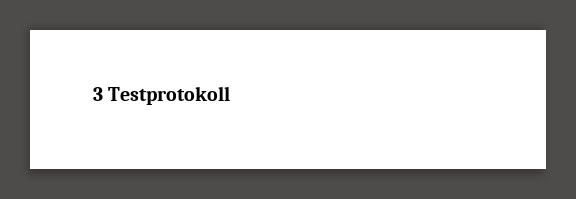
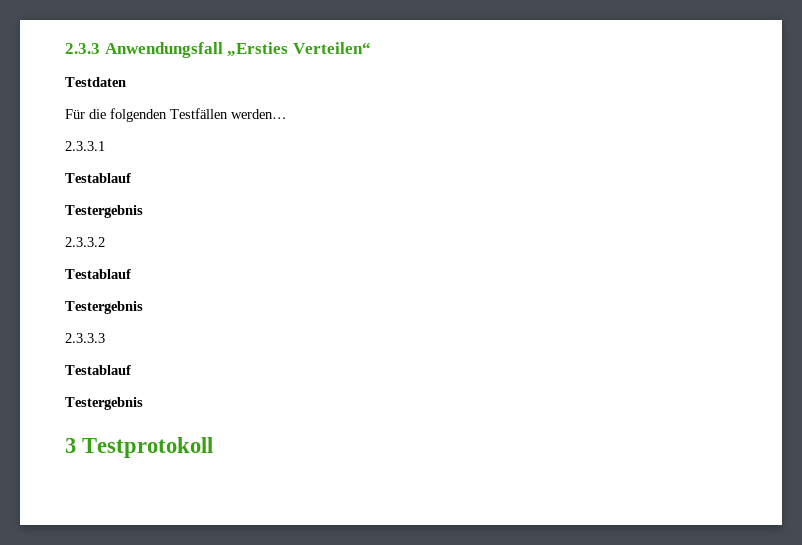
(93, 94) none -> [65,42,371,58] [65,77,126,87] [65,108,287,122] [65,141,105,151] [65,173,131,183] [65,205,143,218] [65,237,105,247] [65,269,131,279] [65,301,143,314] [65,333,105,343] [65,365,131,375] [65,397,143,410] 2.3.3 Anwendungsfall „Ersties Verteilen“ // Testdaten // Für die folgenden Testfällen werden… // 2.3.3.1 // Testablauf // Testergebnis // 2.3.3.2 // Testablauf // Testergebnis // 2.3.3.3 // Testablauf // Testergebnis //

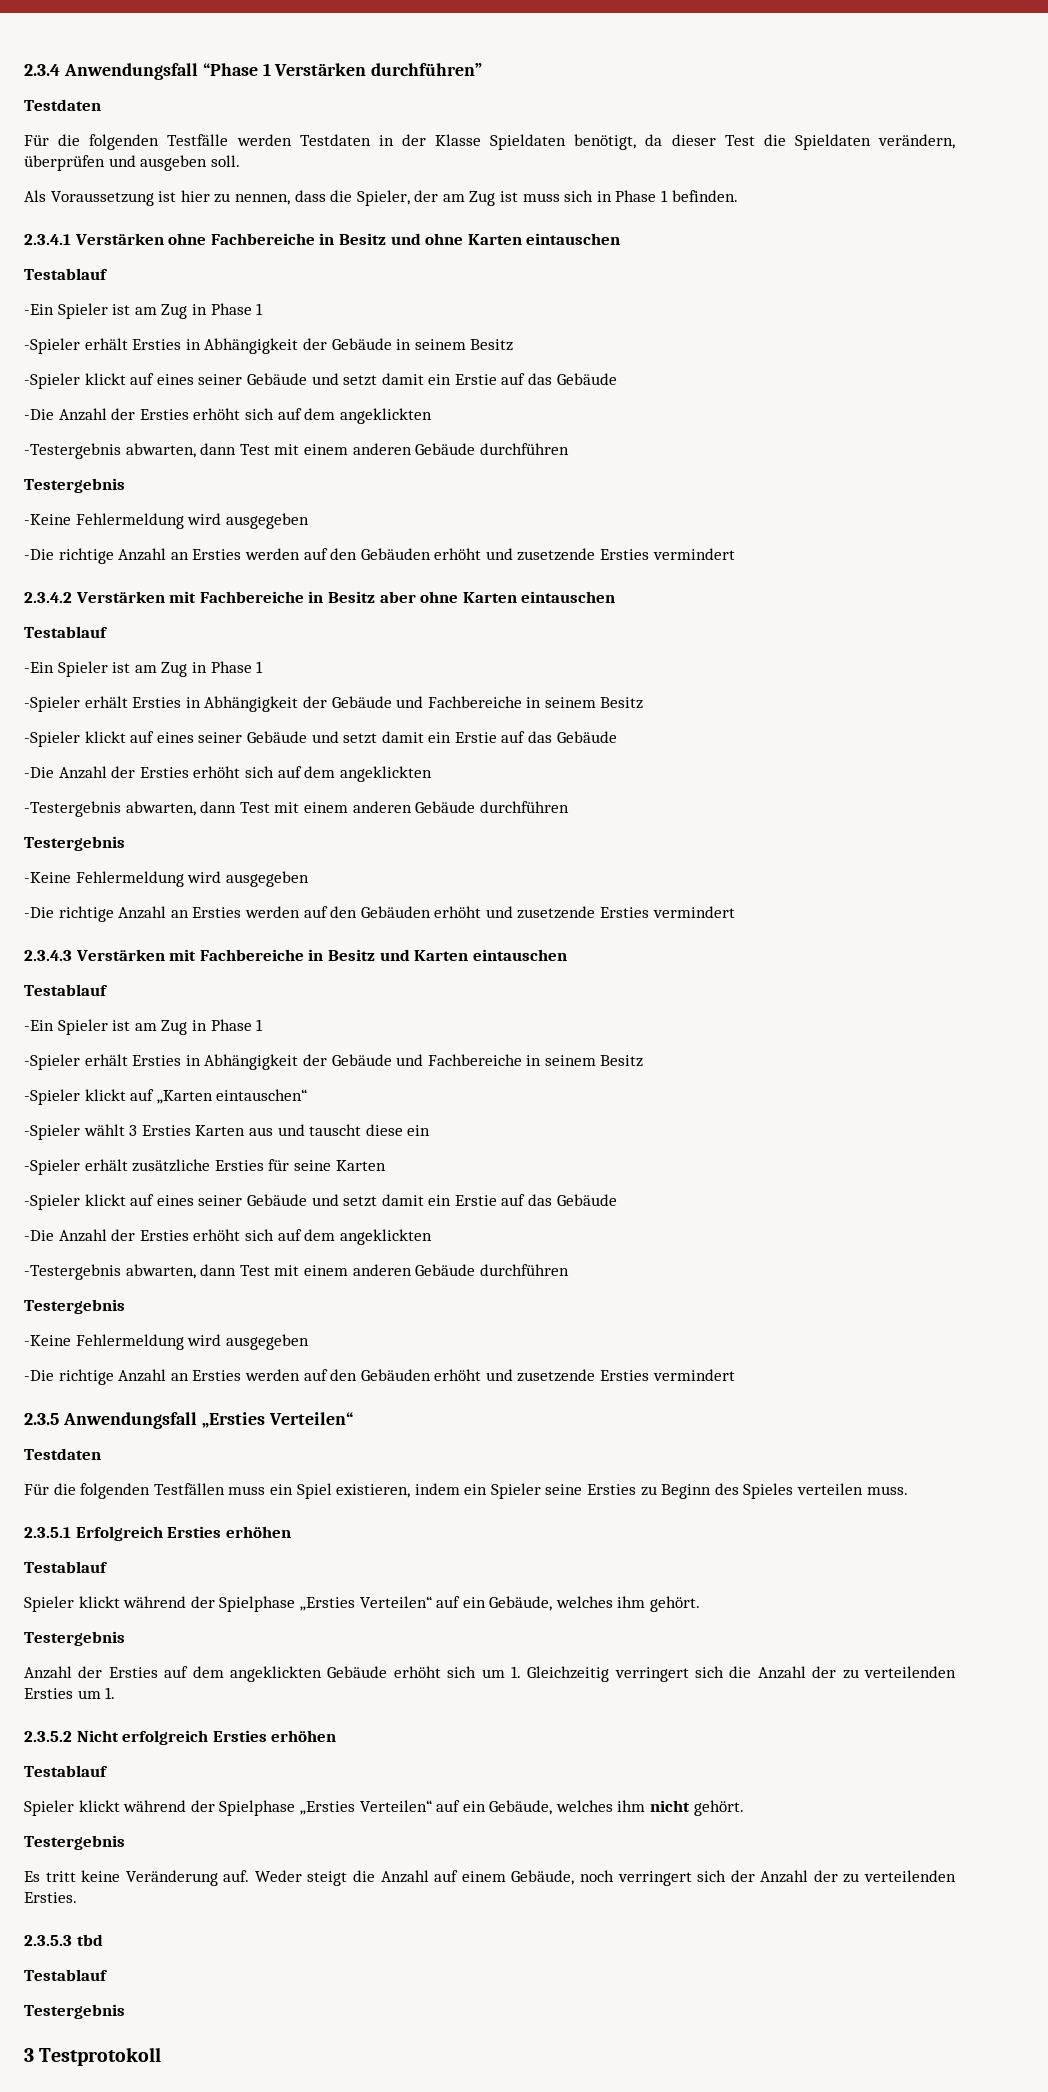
[65,43,100,54] 2.3.3 -> [24,63,483,80] [24,99,101,111] [24,134,955,150] [24,155,240,171] [24,190,738,206] [24,233,621,245] [24,268,108,280] [24,303,264,319] [24,338,514,354] [24,373,617,389] [24,408,432,424] [24,443,569,459] [24,478,125,493] [24,513,309,529] [24,548,735,564] [24,591,616,603] [24,626,108,638] [24,661,264,677] [24,696,644,712] [24,731,617,747] [24,766,432,782] [24,801,569,817] [24,836,125,851] [24,871,309,887] [24,906,735,922] [24,949,567,961] [24,984,108,996] [24,1019,264,1035] [24,1054,644,1070] [24,1089,308,1105] [24,1124,431,1140] [24,1159,386,1175] [24,1194,617,1210] [24,1229,432,1245] [24,1264,569,1280] [24,1299,125,1314] [24,1334,309,1350] [24,1369,735,1385] [24,1413,59,1425] 2.3.4 Anwendungsfall “Phase 1 Verstärken durchführen” // Testdaten // Für die folgenden Testfälle werden Testdaten in der Klasse Spieldaten benötigt, da dieser Test die Spieldaten verändern, überprüfen und ausgeben soll. // Als Voraussetzung ist hier zu nennen, dass die Spieler, der am Zug ist muss sich in Phase 1 befinden. // 2.3.4.1 Verstärken ohne Fachbereiche in Besitz und ohne Karten eintauschen // Testablauf // -Ein Spieler ist am Zug in Phase 1 // -Spieler erhält Ersties in Abhängigkeit der Gebäude in seinem Besitz // -Spieler klickt auf eines seiner Gebäude und setzt damit ein Erstie auf das Gebäude // -Die Anzahl der Ersties erhöht sich auf dem angeklickten // -Testergebnis abwarten, dann Test mit einem anderen Gebäude durchführen // Testergebnis // -Keine Fehlermeldung wird ausgegeben // -Die richtige Anzahl an Ersties werden auf den Gebäuden erhöht und zusetzende Ersties vermindert // 2.3.4.2 Verstärken mit Fachbereiche in Besitz aber ohne Karten eintauschen // Testablauf // -Ein Spieler ist am Zug in Phase 1 // -Spieler erhält Ersties in Abhängigkeit der Gebäude und Fachbereiche in seinem Besitz // -Spieler klickt auf eines seiner Gebäude und setzt damit ein Erstie auf das Gebäude // -Die Anzahl der Ersties erhöht sich auf dem angeklickten // -Testergebnis abwarten, dann Test mit einem anderen Gebäude durchführen // Testergebnis // -Keine Fehlermeldung wird ausgegeben // -Die richtige Anzahl an Ersties werden auf den Gebäuden erhöht und zusetzende Ersties vermindert // 2.3.4.3 Verstärken mit Fachbereiche in Besitz und Karten eintauschen // Testablauf // -Ein Spieler ist am Zug in Phase 1 // -Spieler erhält Ersties in Abhängigkeit der Gebäude und Fachbereiche in seinem Besitz // -Spieler klickt auf „Karten eintauschen“ // -Spieler wählt 3 Ersties Karten aus und tauscht diese ein // -Spieler erhält zusätzliche Ersties für seine Karten // -Spieler klickt auf eines seiner Gebäude und setzt damit ein Erstie auf das Gebäude // -Die Anzahl der Ersties erhöht sich auf dem angeklickten // -Testergebnis abwarten, dann Test mit einem anderen Gebäude durchführen // Testergebnis // -Keine Fehlermeldung wird ausgegeben // -Die richtige Anzahl an Ersties werden auf den Gebäuden erhöht und zusetzende Ersties vermindert // 2.3.5
[231,109,287,119] [65,141,105,151] [65,173,131,183] [65,205,143,218] [65,237,105,247] [65,269,131,279] [65,301,143,314] [65,333,105,343] werden… // 2.3.3.1 // Testablauf // Testergebnis // 2.3.3.2 // Testablauf // Testergebnis // 2.3.3.3 -> [228,1483,908,1499] [24,1526,291,1541] [24,1561,108,1573] [24,1596,701,1612] [24,1631,125,1646] [24,1666,957,1682] [24,1687,116,1699] [24,1730,337,1745] [24,1765,108,1777] [24,1800,744,1816] [24,1835,125,1850] [24,1870,956,1886] [24,1892,77,1903] [24,1934,103,1946] muss ein Spiel existieren, indem ein Spieler seine Ersties zu Beginn des Spieles verteilen muss. // 2.3.5.1 Erfolgreich Ersties erhöhen // Testablauf // Spieler klickt während der Spielphase „Ersties Verteilen“ auf ein Gebäude, welches ihm gehört. // Testergebnis // Anzahl der Ersties auf dem angeklickten Gebäude erhöht sich um 1. Gleichzeitig verringert sich die Anzahl der zu verteilenden Ersties um 1. // 2.3.5.2 Nicht erfolgreich Ersties erhöhen // Testablauf // Spieler klickt während der Spielphase „Ersties Verteilen“ auf ein Gebäude, welches ihm nicht gehört. // Testergebnis // Es tritt keine Veränderung auf. Weder steigt die Anzahl auf einem Gebäude, noch verringert sich der Anzahl der zu verteilenden Ersties. // 2.3.5.3 tbd

